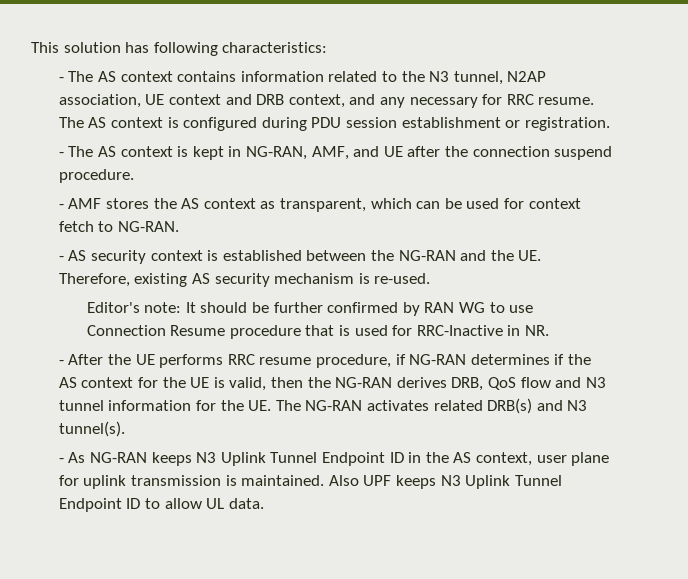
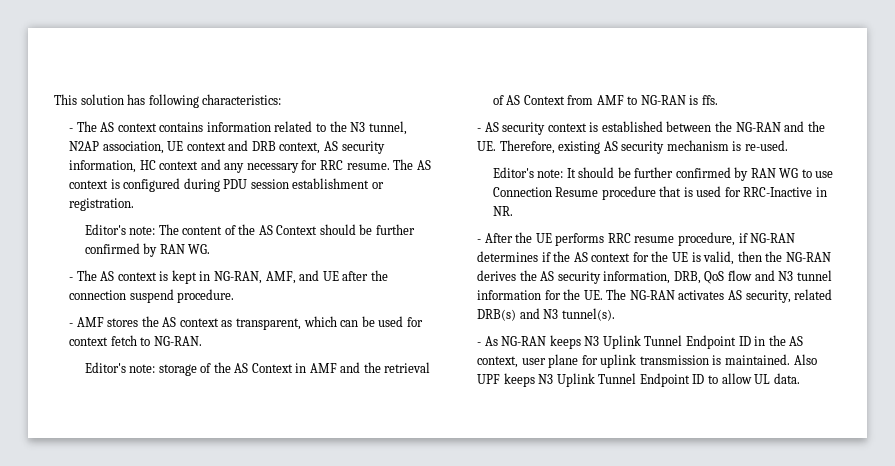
(345, 101) none -> [323,141,385,154] [69,160,199,173] AS security information, HC context
(610, 124) none -> [84,224,415,235] [84,243,211,257] // Editor's note: The content of the AS Context should be further confirmed by RAN WG.
(180, 226) none -> [84,362,431,376] [492,95,718,105] // Editor's note: storage of the AS Context in AMF and the retrieval of AS Context from AMF to NG-RAN is ffs.
(447, 382) none -> [519,270,671,284] the AS security information,
(429, 405) none -> [727,290,791,303] AS security,

